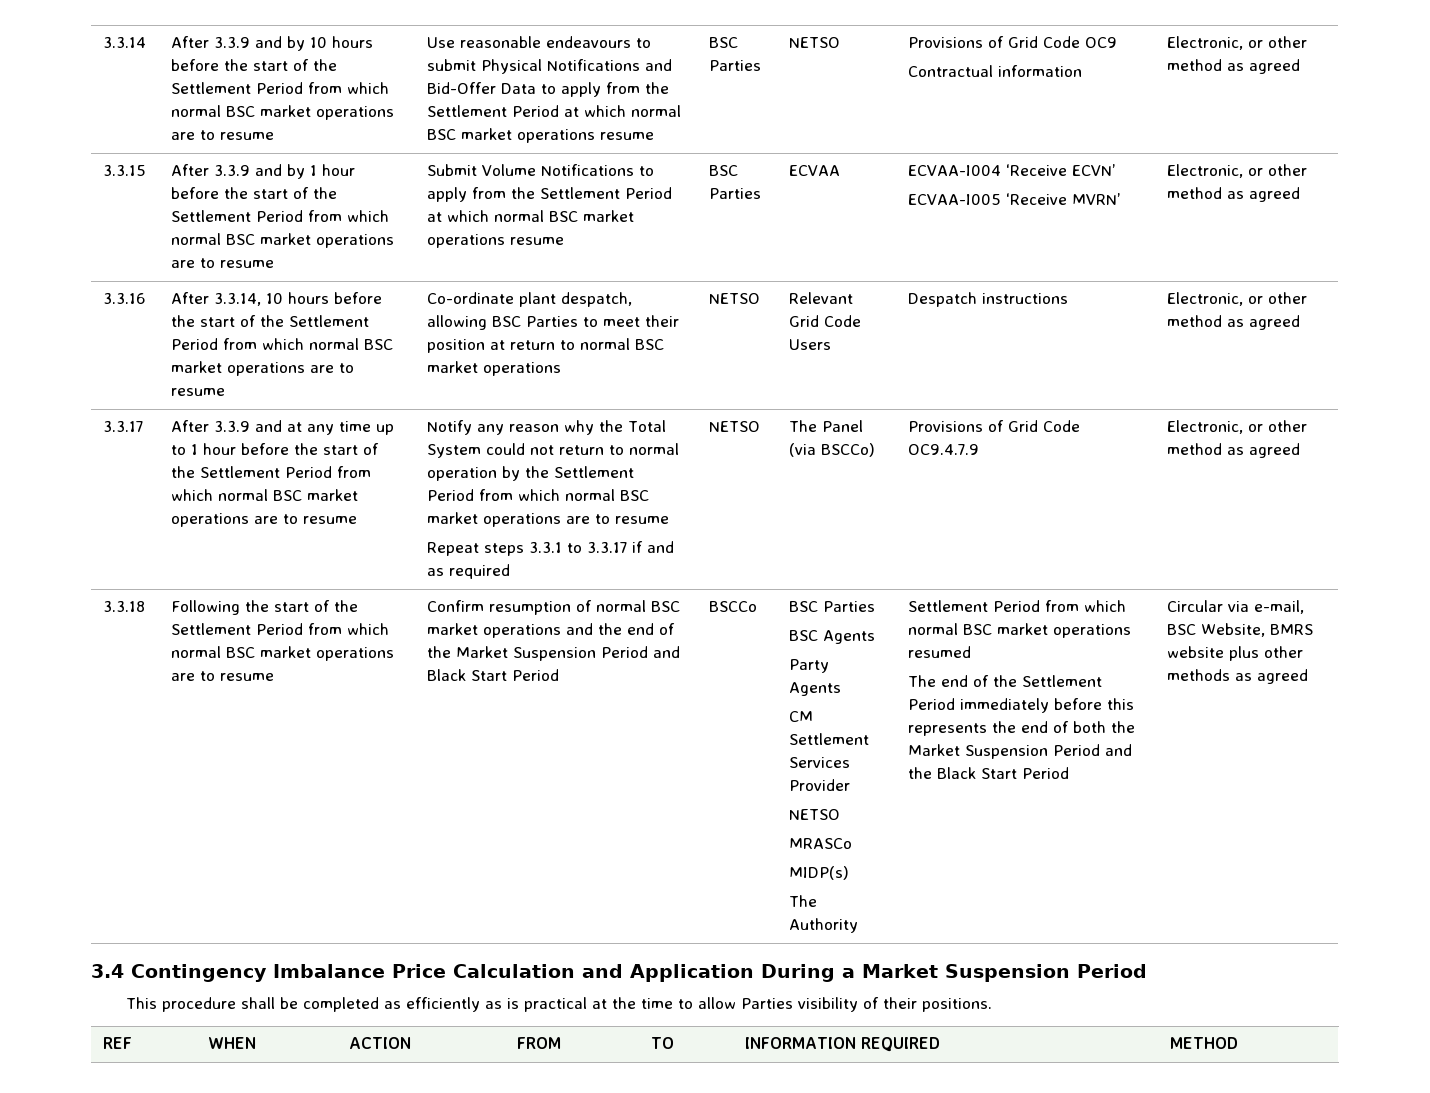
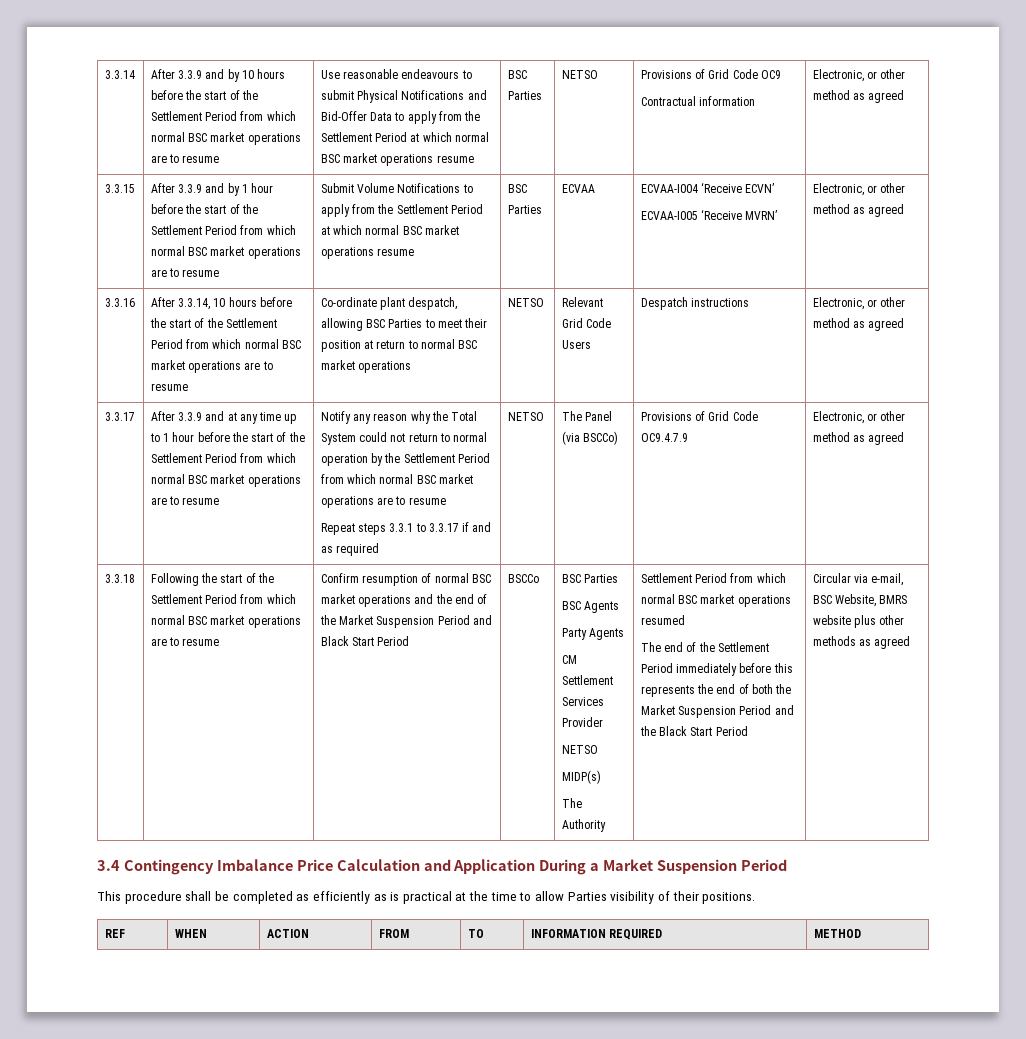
[789,838,853,849] // MRASCo -> (598, 749) none

